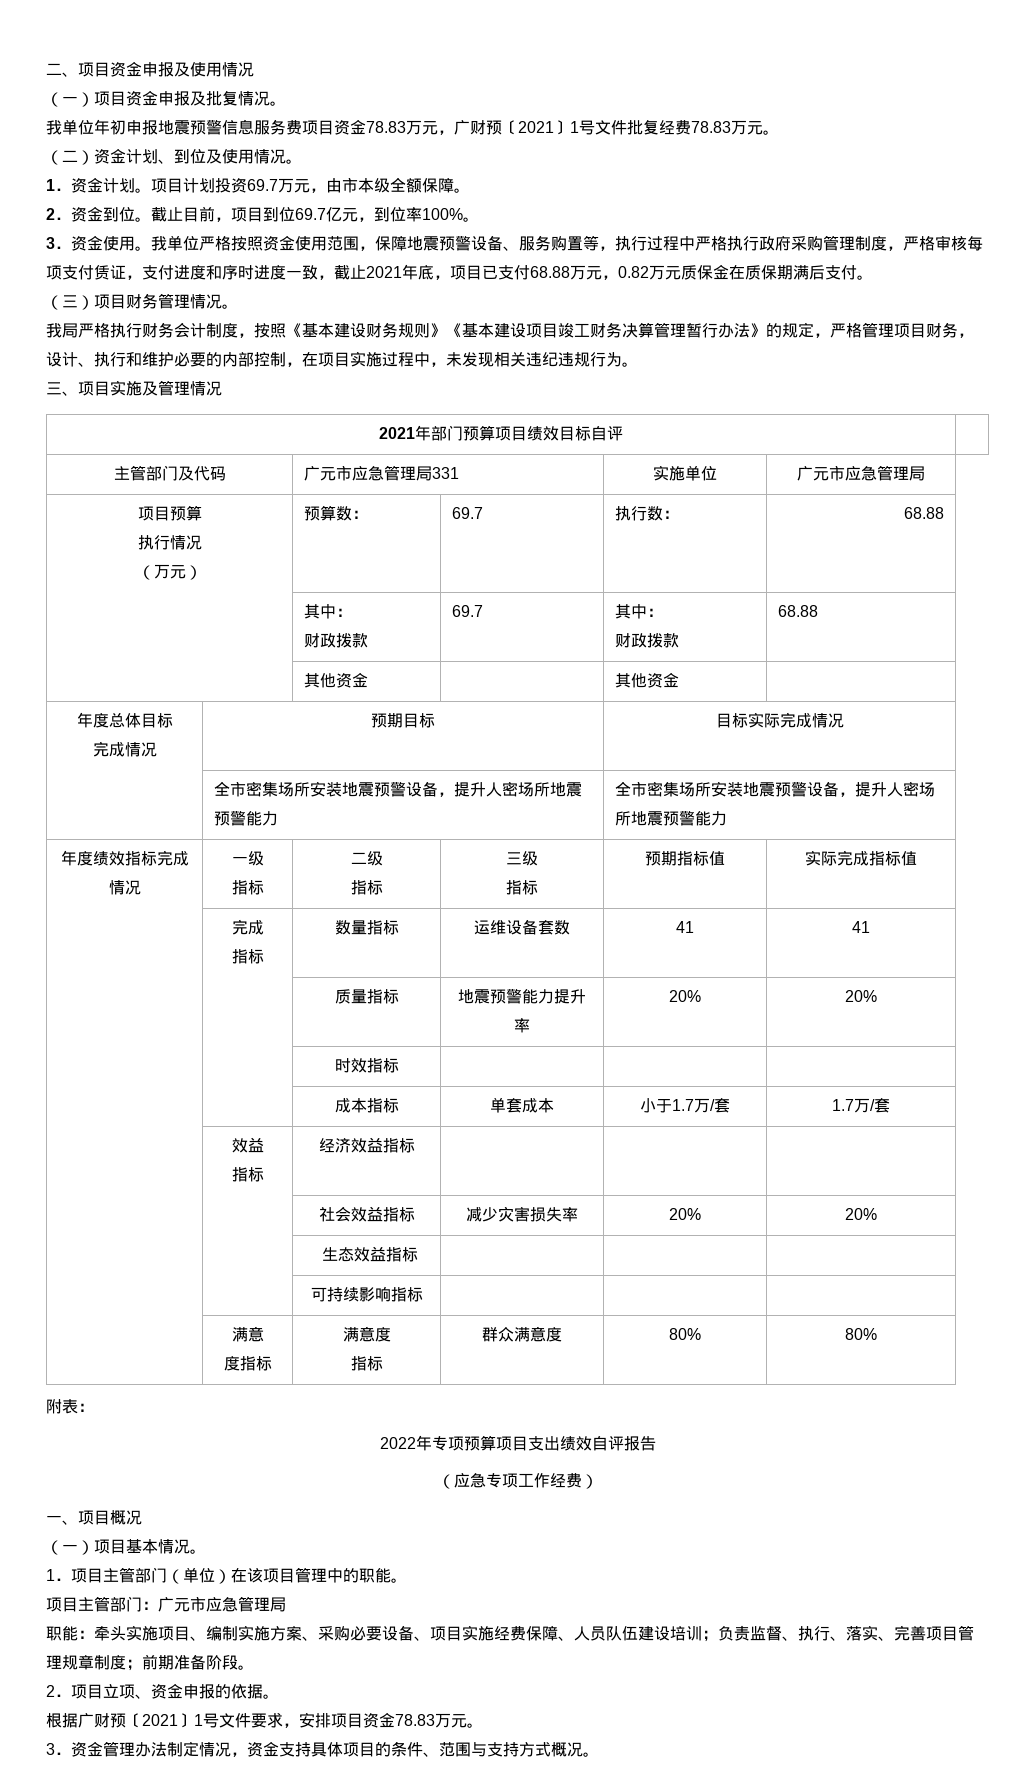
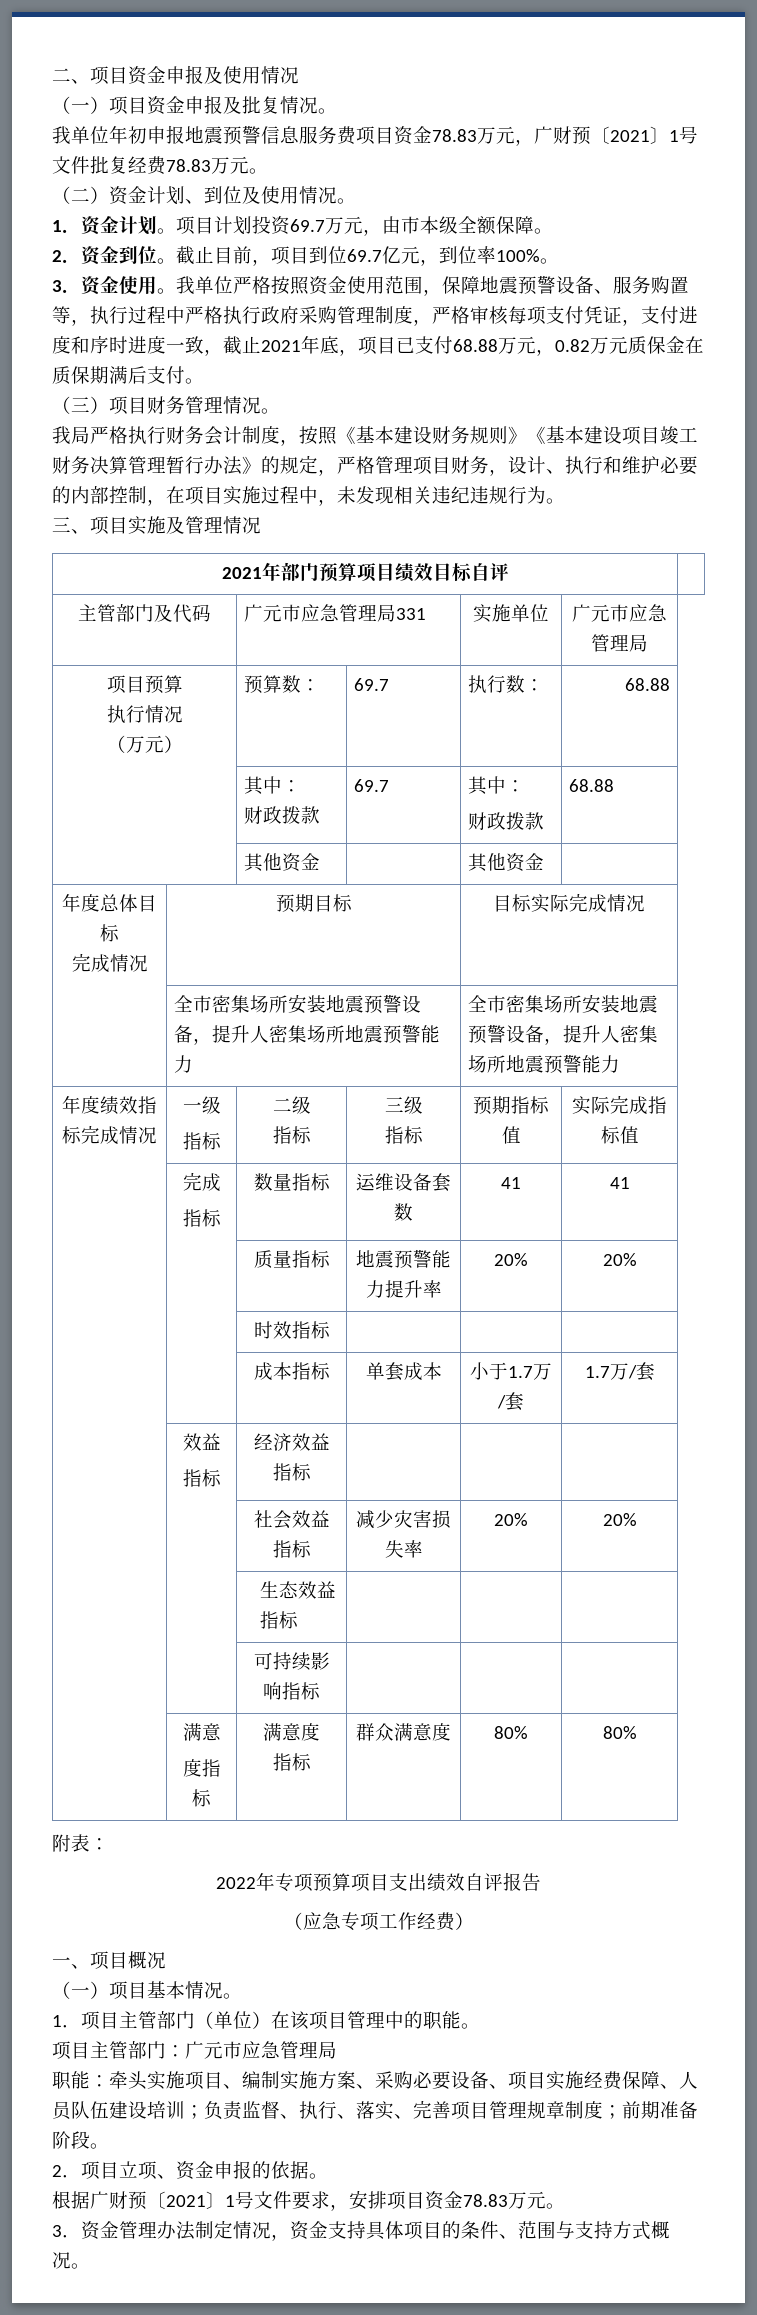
[94,265,110,280] 赁 -> [584,306,603,324] 凭
(519, 789) none -> [288,1025,308,1043] 集
(920, 789) none -> [639,1025,659,1043] 集

